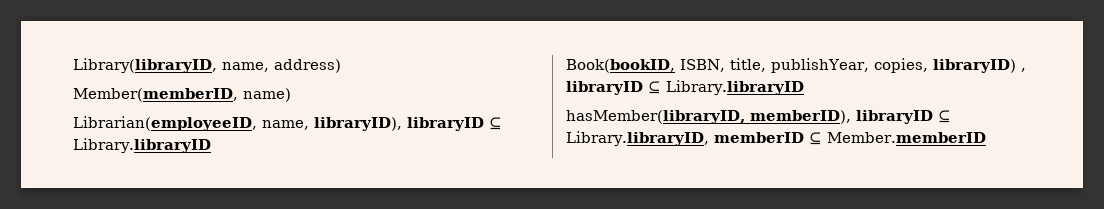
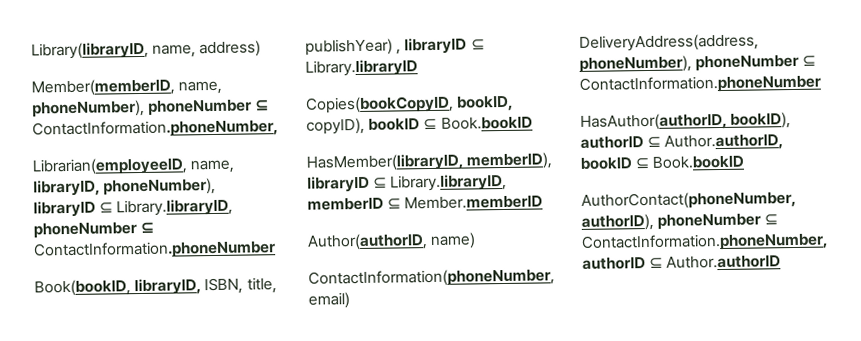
[243,88,291,102] [73,116,502,131] [73,138,211,153] name) // Librarian(employeeID, name, libraryID), libraryID ⊆ Library.libraryID -> [178,80,223,95] [32,99,270,118] [32,119,278,139] [32,157,236,176] [33,177,217,197] [33,198,234,218] [33,221,155,239] [33,240,276,260] name, phoneNumber), phoneNumber ⊆ ContactInformation.phoneNumber, // Librarian(employeeID, name, libraryID, phoneNumber), libraryID ⊆ Library.libraryID, phoneNumber ⊆ ContactInformation.phoneNumber
(675, 66) none -> [134,278,202,296] libraryID,
[770,58,1016,73] publishYear, copies, libraryID) -> [305,38,393,56] publishYear)
[566,110,745,124] hasMember(libraryID, -> [305,95,514,114] [306,116,533,135] [306,153,463,172] Copies(bookCopyID, bookID, copyID), bookID ⊆ Book.bookID // HasMember(libraryID,
(986, 137) none -> [307,232,477,251] [308,268,555,288] [308,292,350,309] [579,33,759,52] [579,54,817,73] [579,74,821,94] [580,112,792,131] [580,134,784,151] [580,155,745,170] [581,190,796,210] [581,213,779,231] [581,232,828,252] [582,255,782,270] // Author(authorID, name) // ContactInformation(phoneNumber, email) // DeliveryAddress(address, phoneNumber), phoneNumber ⊆ ContactInformation.phoneNumber // HasAuthor(authorID, bookID), authorID ⊆ Author.authorID, bookID ⊆ Book.bookID // AuthorContact(phoneNumber, authorID), phoneNumber ⊆ ContactInformation.phoneNumber, authorID ⊆ Author.authorID

